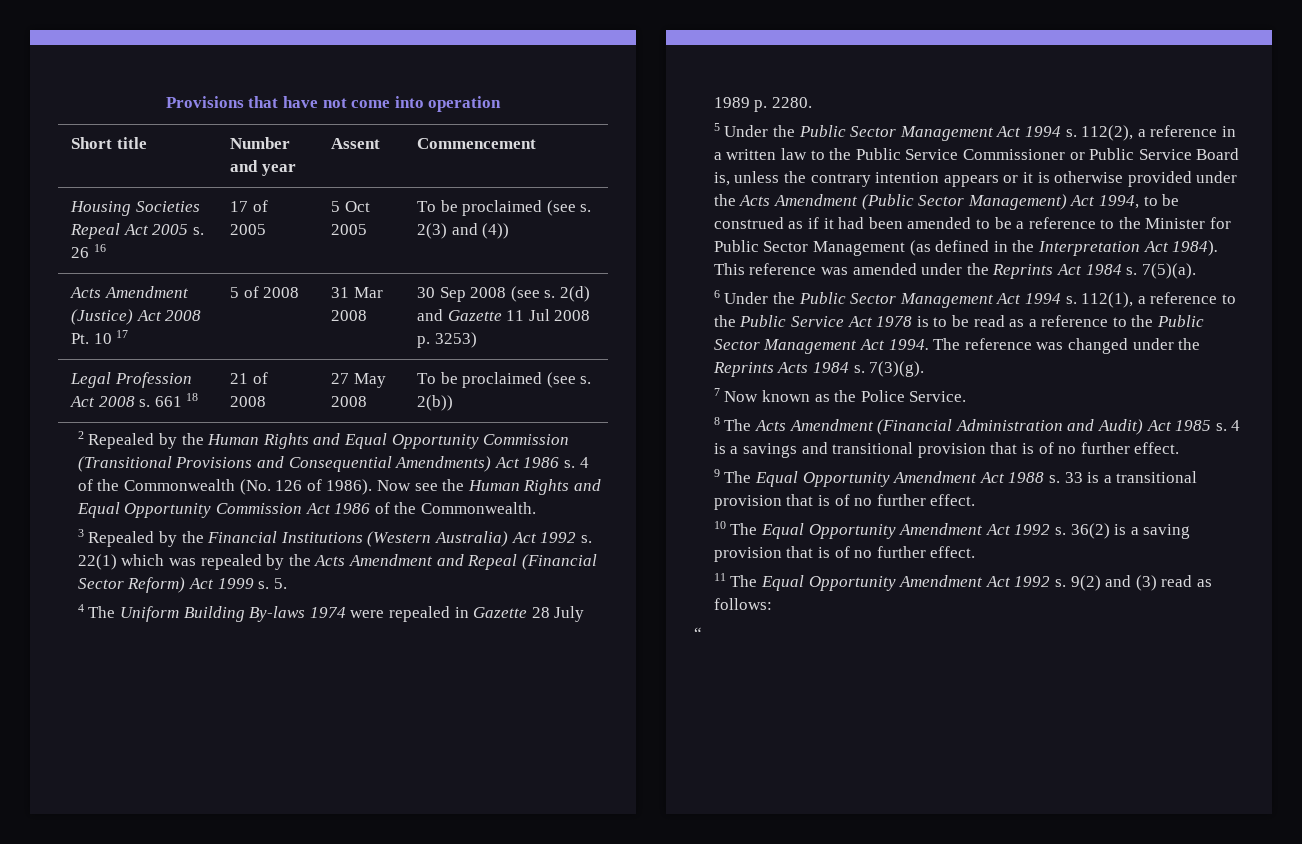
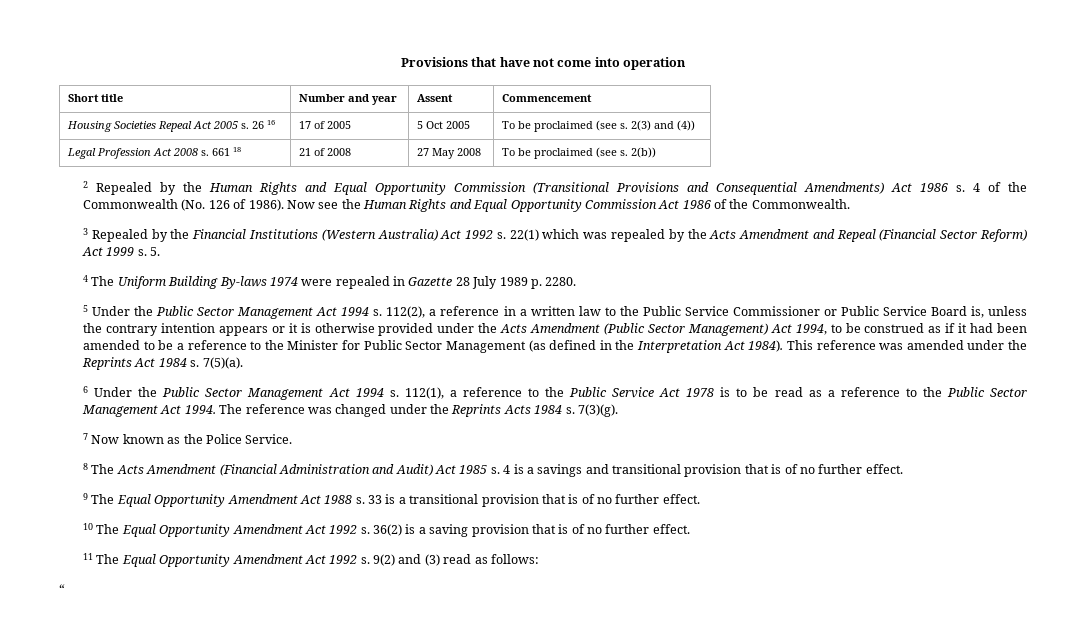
[70,286,189,298] [71,309,202,325] [71,330,129,344] [230,286,300,298] [331,287,383,298] [331,310,368,321] [417,286,591,302] [417,309,591,321] [417,332,477,348] // Acts Amendment (Justice) Act 2008 Pt. 10 17 | 5 of 2008 | 31 Mar 2008 | 30 Sep 2008 (see s. 2(d) and Gazette 11 Jul 2008 p. 3253) -> (695, 125) none

